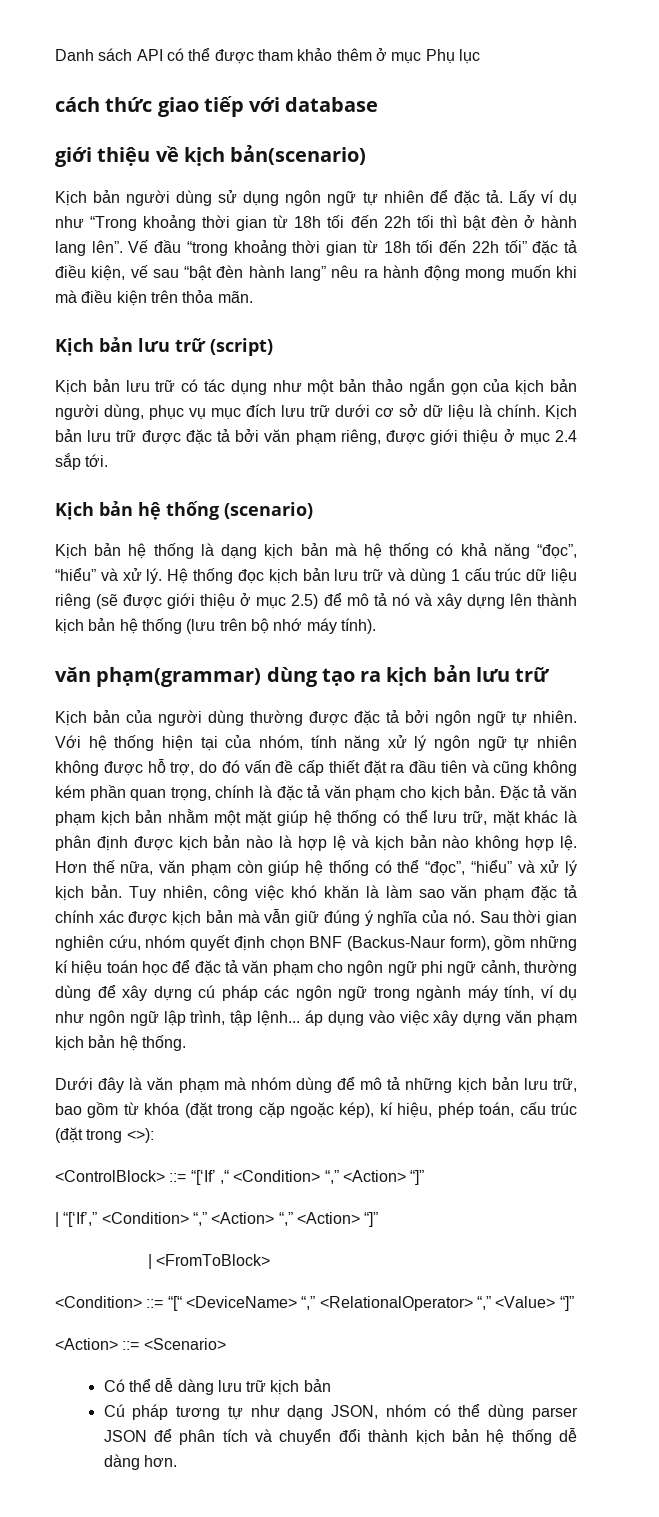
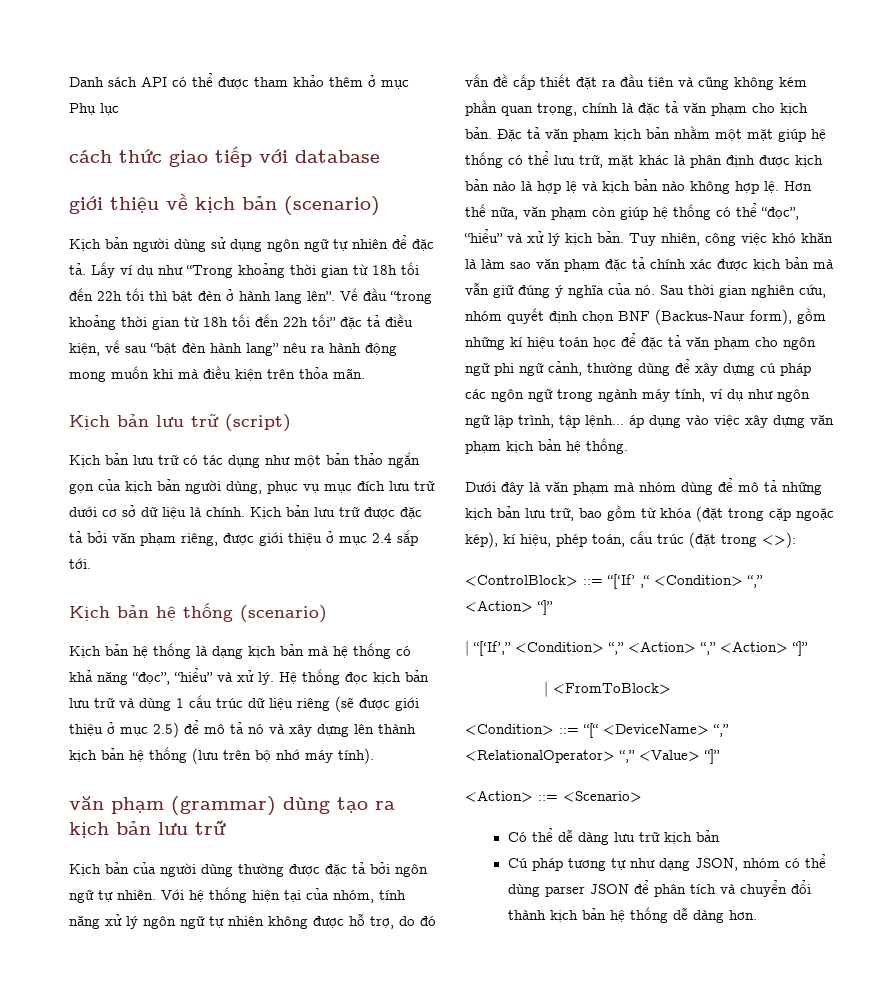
[230,145,367,165] bản(scenario) -> [242,196,380,216] bản (scenario)
[96,667,262,687] phạm(grammar) -> [111,796,276,816] phạm (grammar)

